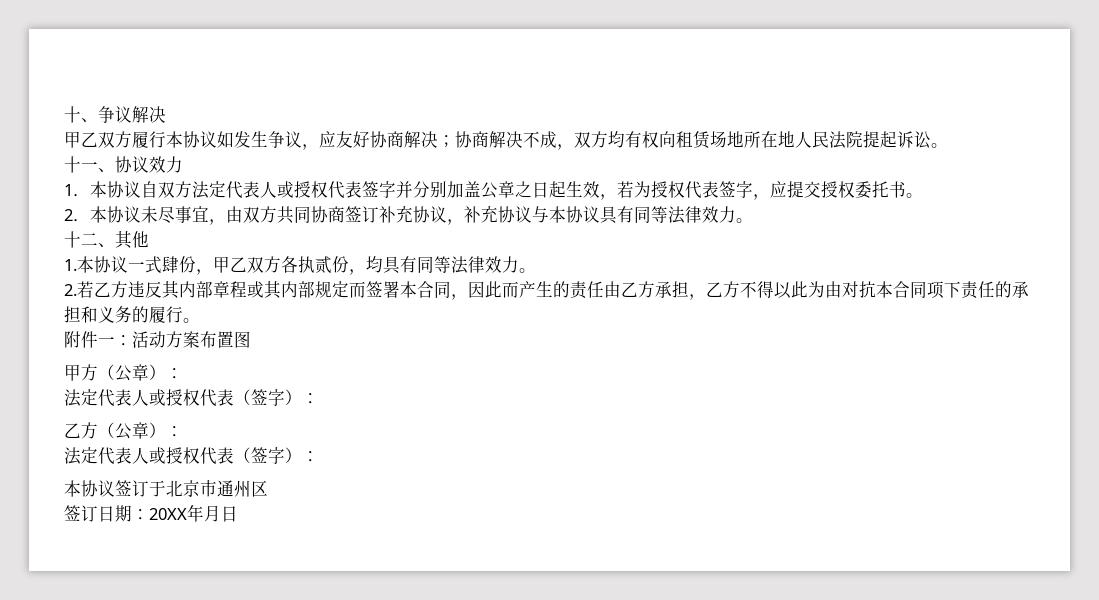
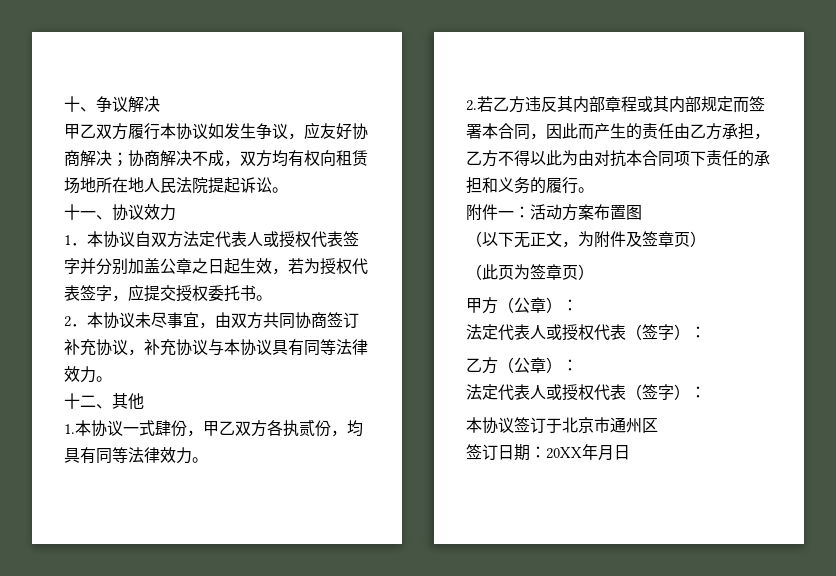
(251, 339) none -> [466,231,706,248] [466,264,594,280] // （以下无正文，为附件及签章页） // （此页为签章页）

